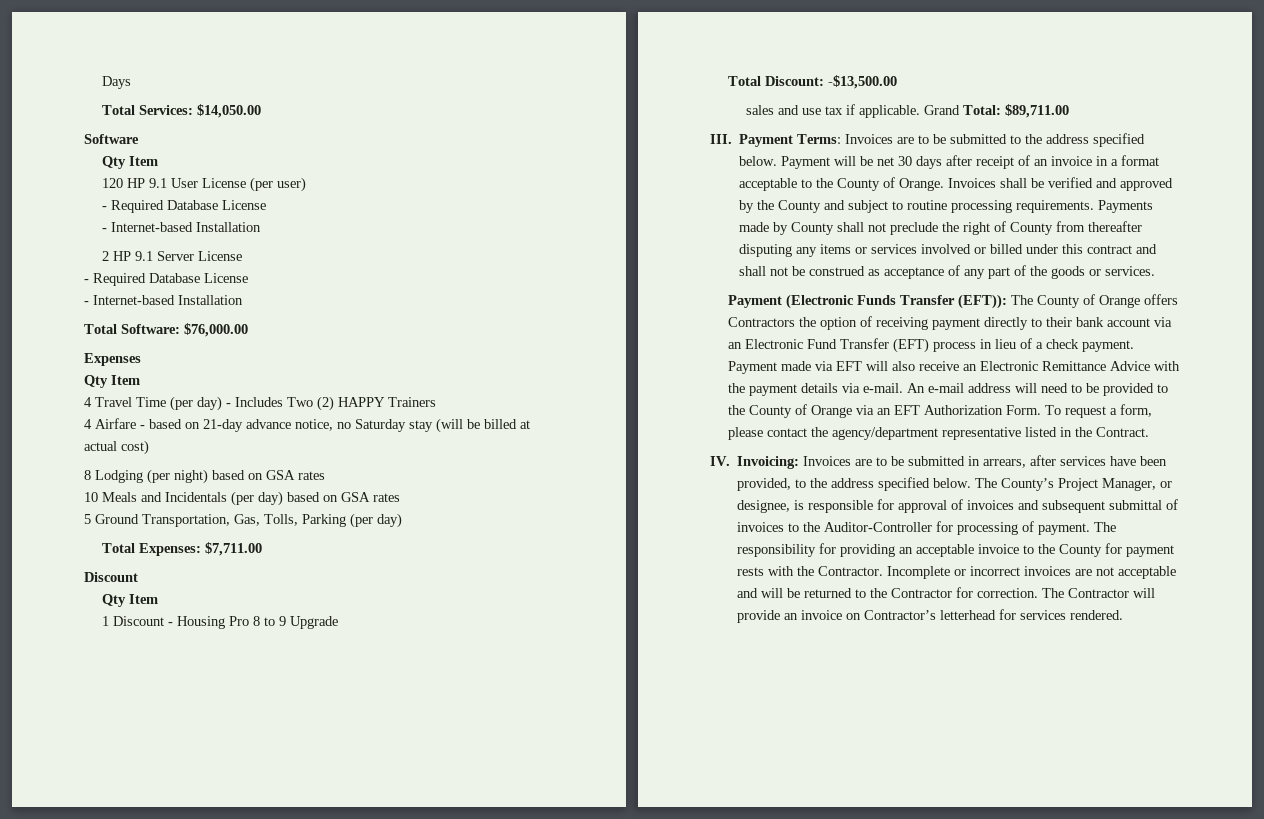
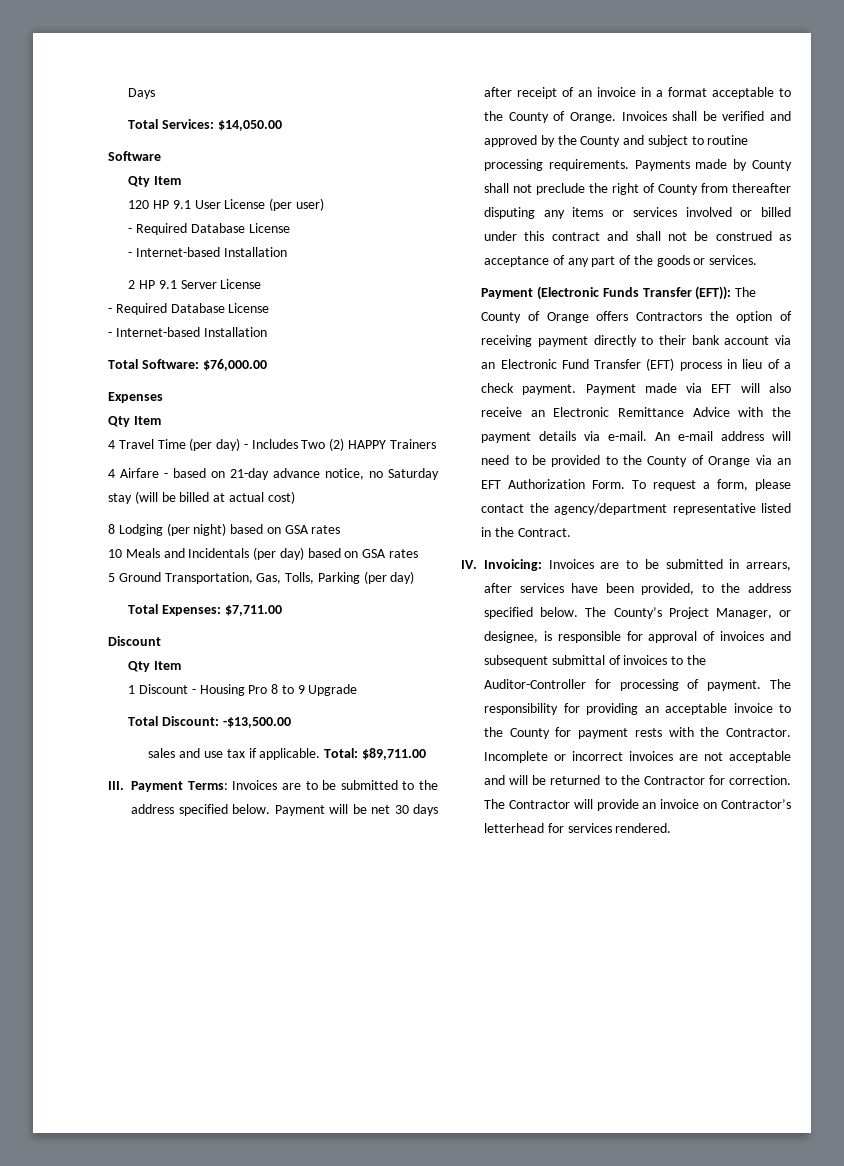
[923,105,960,115] Grand -> (321, 754) none

